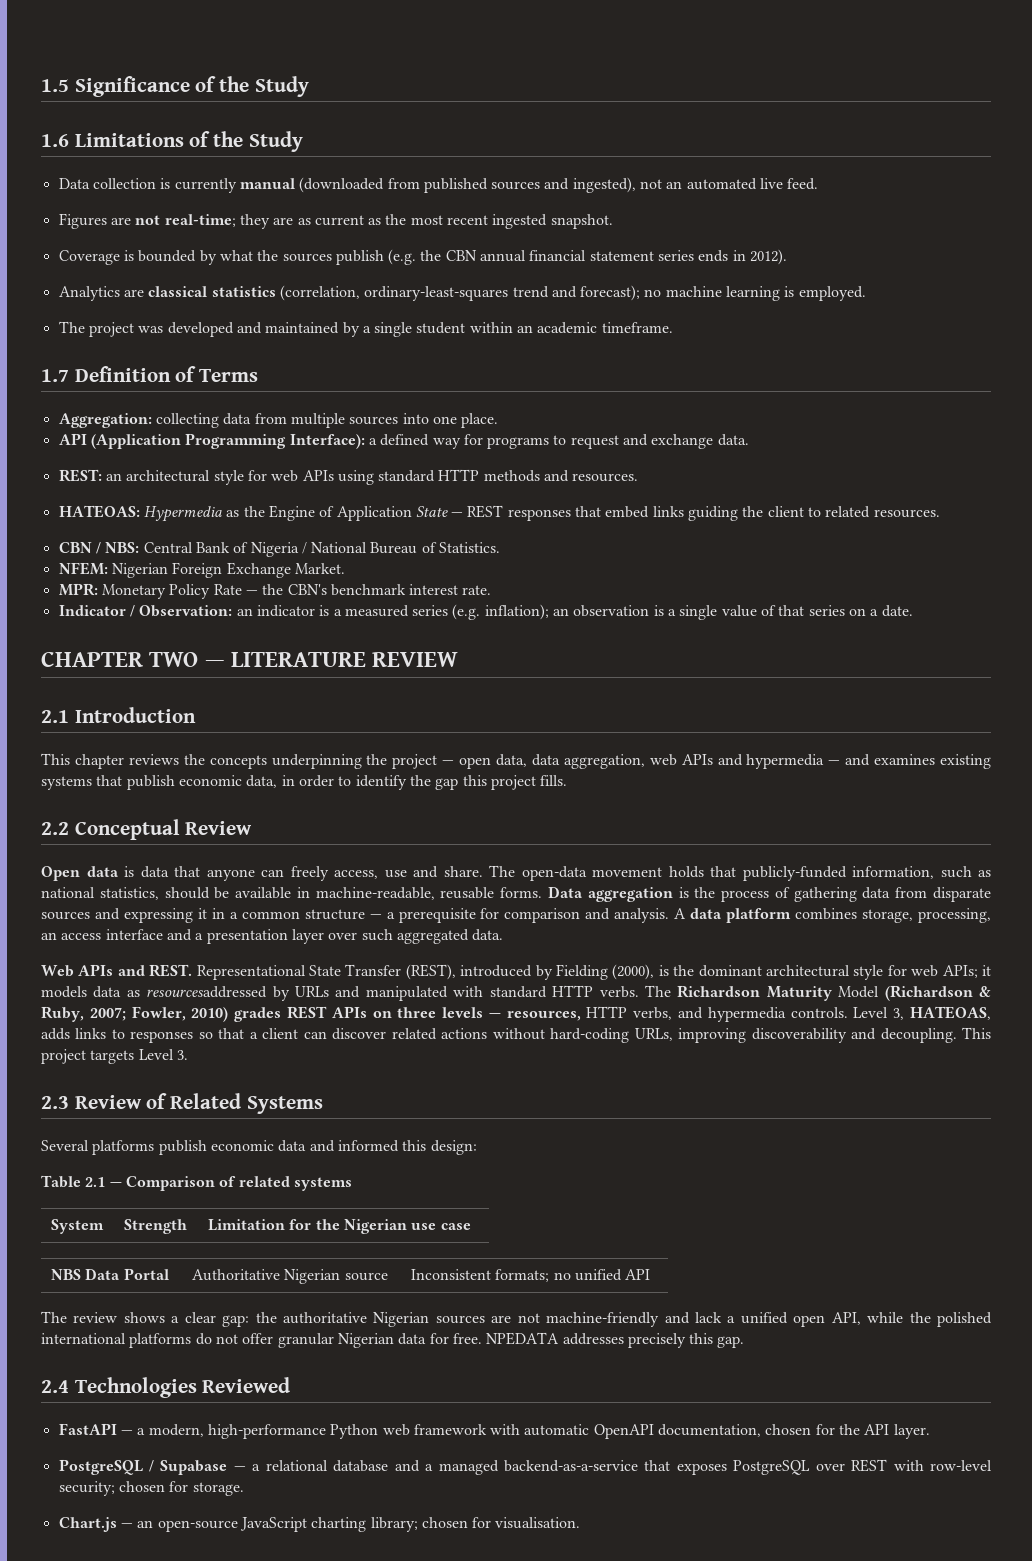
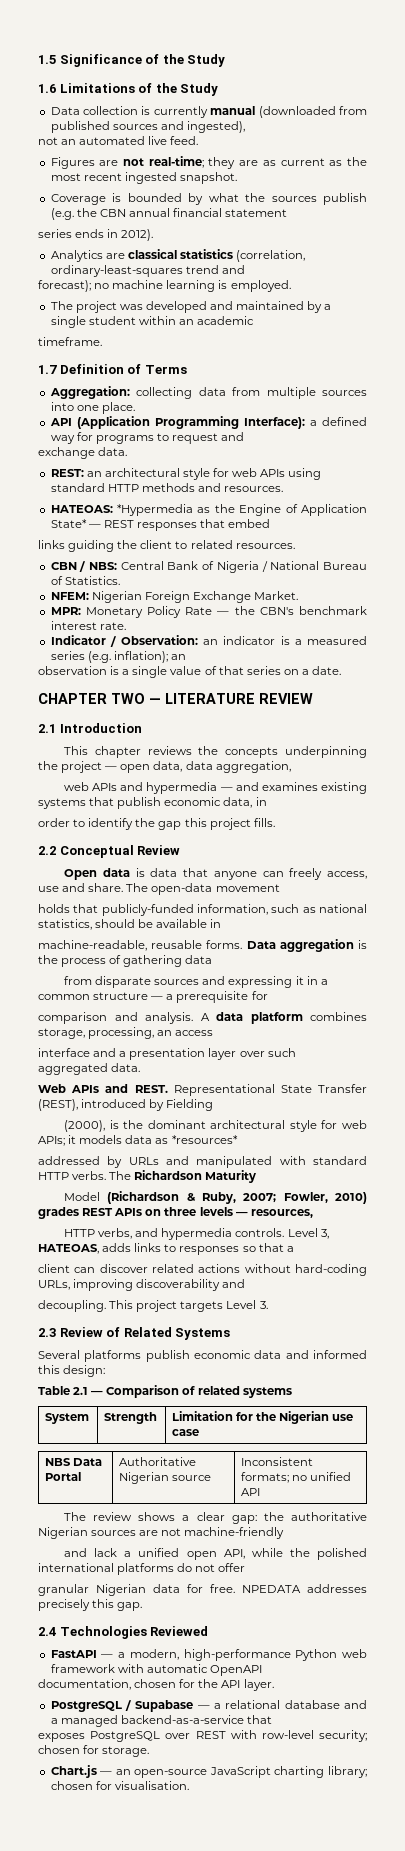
(636, 185) none -> (245, 127) //
(654, 256) none -> (288, 213) //
(577, 292) none -> (245, 269) //
(598, 328) none -> (255, 320) //
(649, 440) none -> (245, 436) //
[143,506,222,522] Hypermedia -> [117,504,194,516] *Hypermedia
[415,506,448,517] State -> [50,519,87,528] State*
(650, 512) none -> (271, 523) //
(570, 612) none -> (186, 657) //
(645, 761) none -> (291, 767) //
(295, 780) none -> (267, 801) //
(662, 872) none -> (280, 888) //
(310, 892) none -> (222, 923) //
(891, 893) none -> (213, 959) //
(500, 913) none -> (268, 995) //
(102, 936) none -> (214, 1033) //
(608, 972) none -> (214, 1105) //
[146,986,268,998] resourcesaddressed -> [171,1135,238,1144] [38,1156,100,1165] *resources* // addressed
(832, 993) none -> (257, 1176) //
(581, 1016) none -> (313, 1213) //
(258, 1035) none -> (294, 1249) //
(877, 1034) none -> (246, 1283) //
(660, 1319) none -> (285, 1533) //
(274, 1338) none -> (246, 1567) //
(654, 1431) none -> (262, 1670) //
(671, 1465) none -> (272, 1719) //

